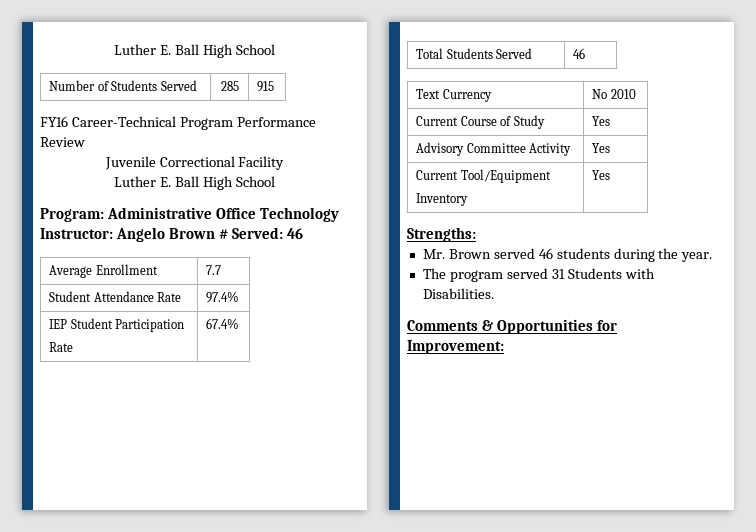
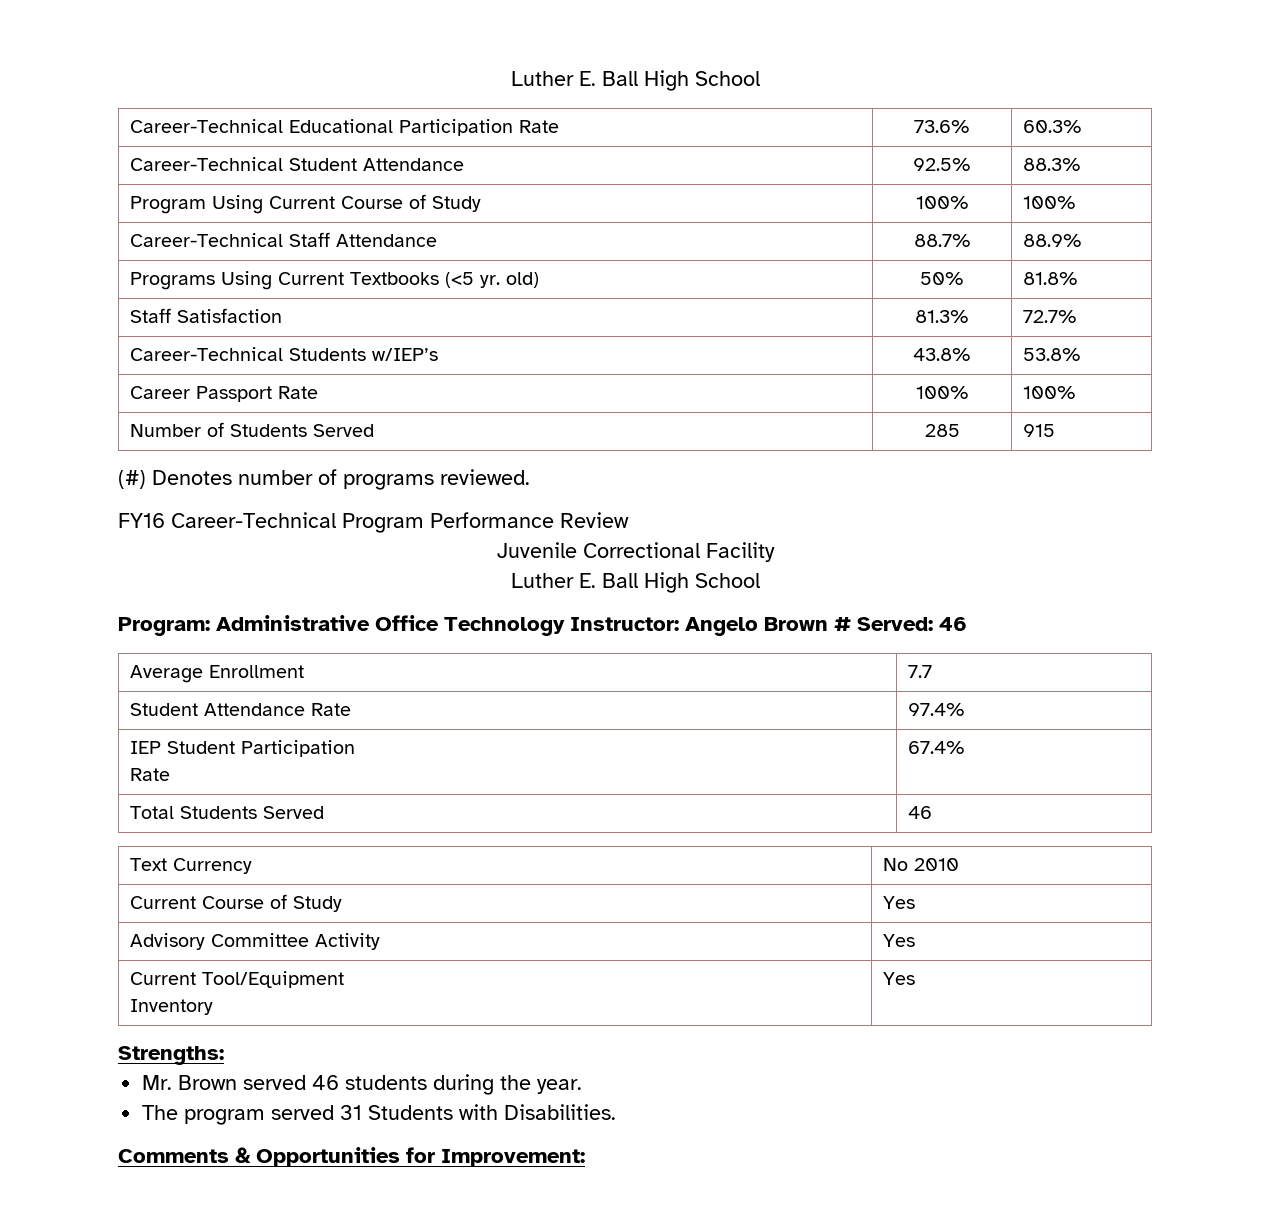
[114,44,275,58] Luther E. Ball High School -> [510,70,760,91] [130,119,560,136] [914,120,970,133] [1023,120,1083,133] [130,157,465,171] [913,158,971,171] [1023,158,1082,171] [130,194,482,214] [915,196,969,209] [1023,196,1077,209] [130,232,438,247] [913,234,971,247] [1023,234,1083,247] [130,271,540,290] [920,272,964,285] [1023,272,1079,285] [130,308,283,323] [915,310,969,323] [1023,310,1078,323] [130,347,439,361] [913,348,971,361] [1023,348,1082,361] [130,386,319,402] [915,386,969,399] [1023,386,1077,399] Luther E. Ball High School // Career-Technical Educational Participation Rate | 73.6% | 60.3% // Career-Technical Student Attendance | 92.5% | 88.3% // Program Using Current Course of Study | 100% | 100% // Career-Technical Staff Attendance | 88.7% | 88.9% // Programs Using Current Textbooks (<5 yr. old) | 50% | 81.8% // Staff Satisfaction | 81.3% | 72.7% // Career-Technical Students w/IEP’s | 43.8% | 53.8% // Career Passport Rate | 100% | 100%
(275, 86) none -> [118,469,530,490] // (#) Denotes number of programs reviewed.

